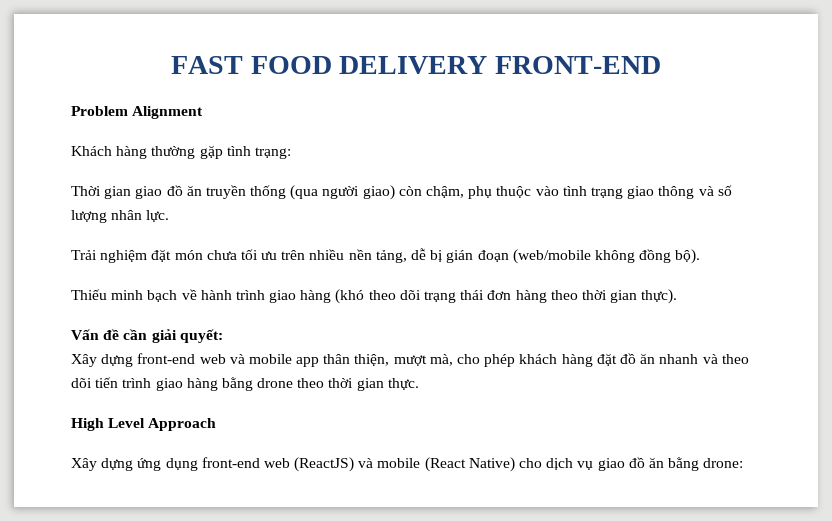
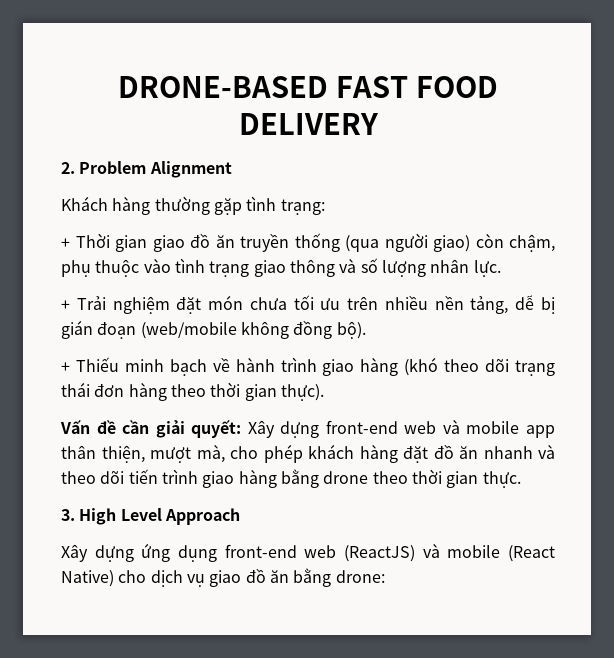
(171, 65) none -> [118,76,329,98] DRONE-BASED
[494,56,661,74] FRONT-END // -> [61,162,75,174] // 2.
(291, 153) none -> [61,238,70,248] +
(170, 216) none -> [61,300,70,310] +
(701, 256) none -> [61,362,70,372] +
(223, 336) // -> (242, 428) none
(419, 384) none -> [61,509,75,521] 3.

